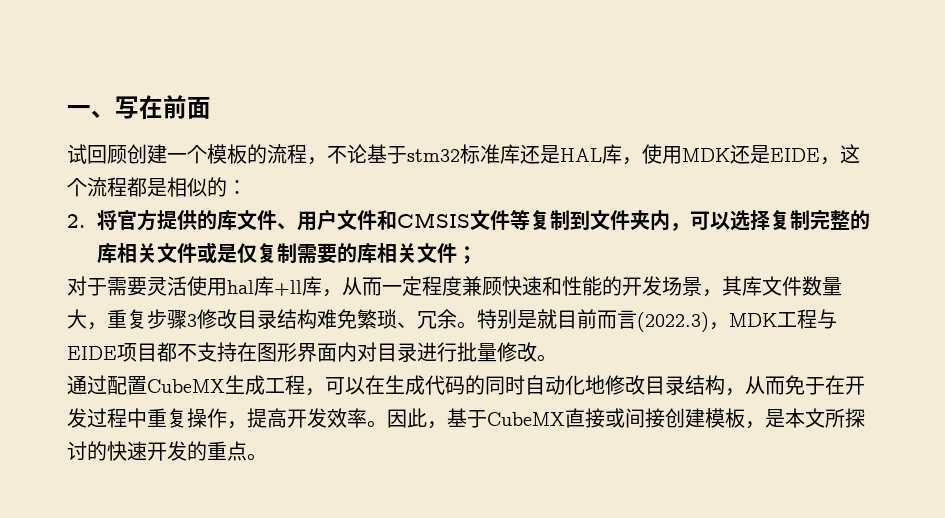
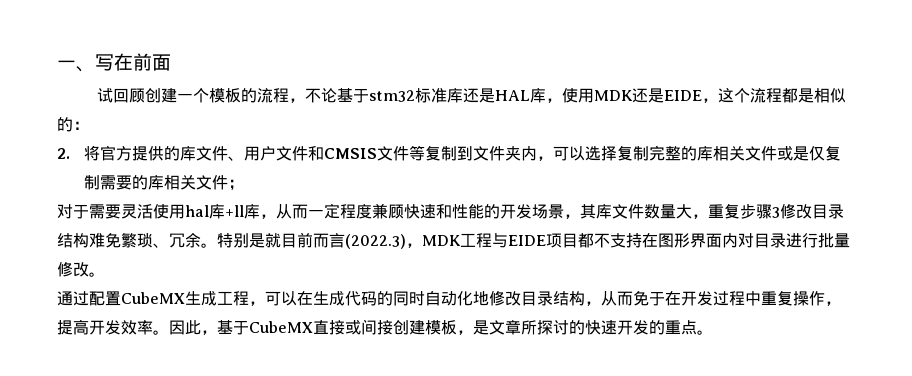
[785,408,825,428] 本文 -> [489,320,521,335] 文章

